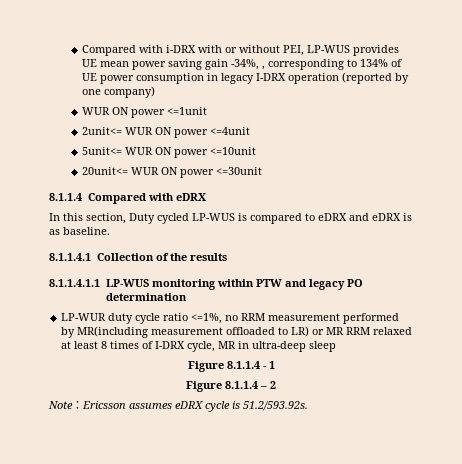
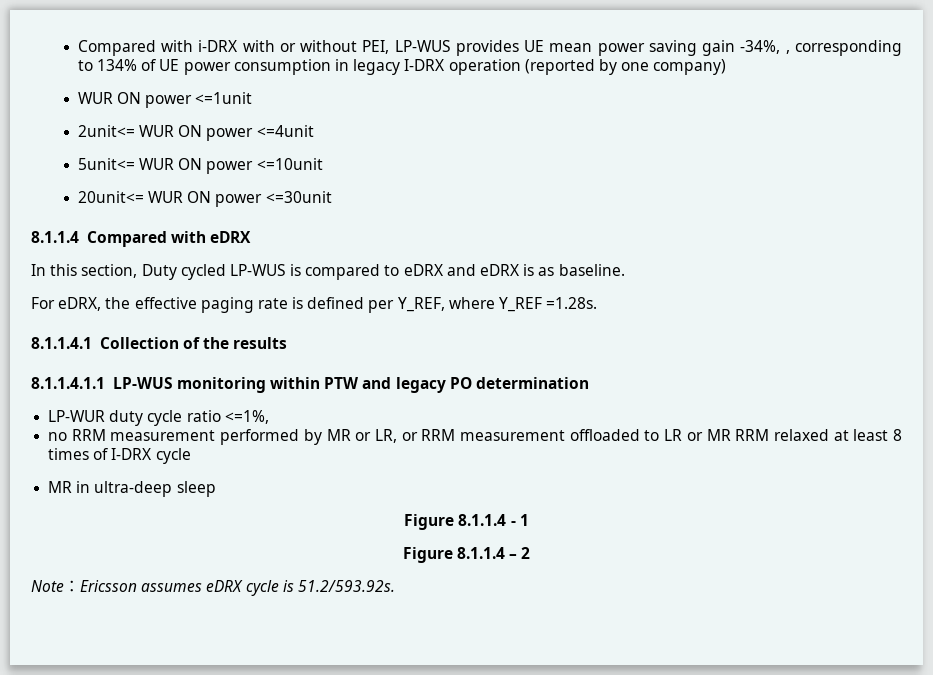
(110, 231) none -> [31,297,598,313] // For eDRX, the effective paging rate is defined per Y_REF, where Y_REF =1.28s.
(223, 318) none -> (269, 417) //
[77,326,149,338] MR(including -> [326,429,456,443] MR or LR, or RRM
[291,326,310,337] LR) -> [664,429,683,441] LR
[187,341,216,352] cycle, -> [155,448,191,464] cycle //

